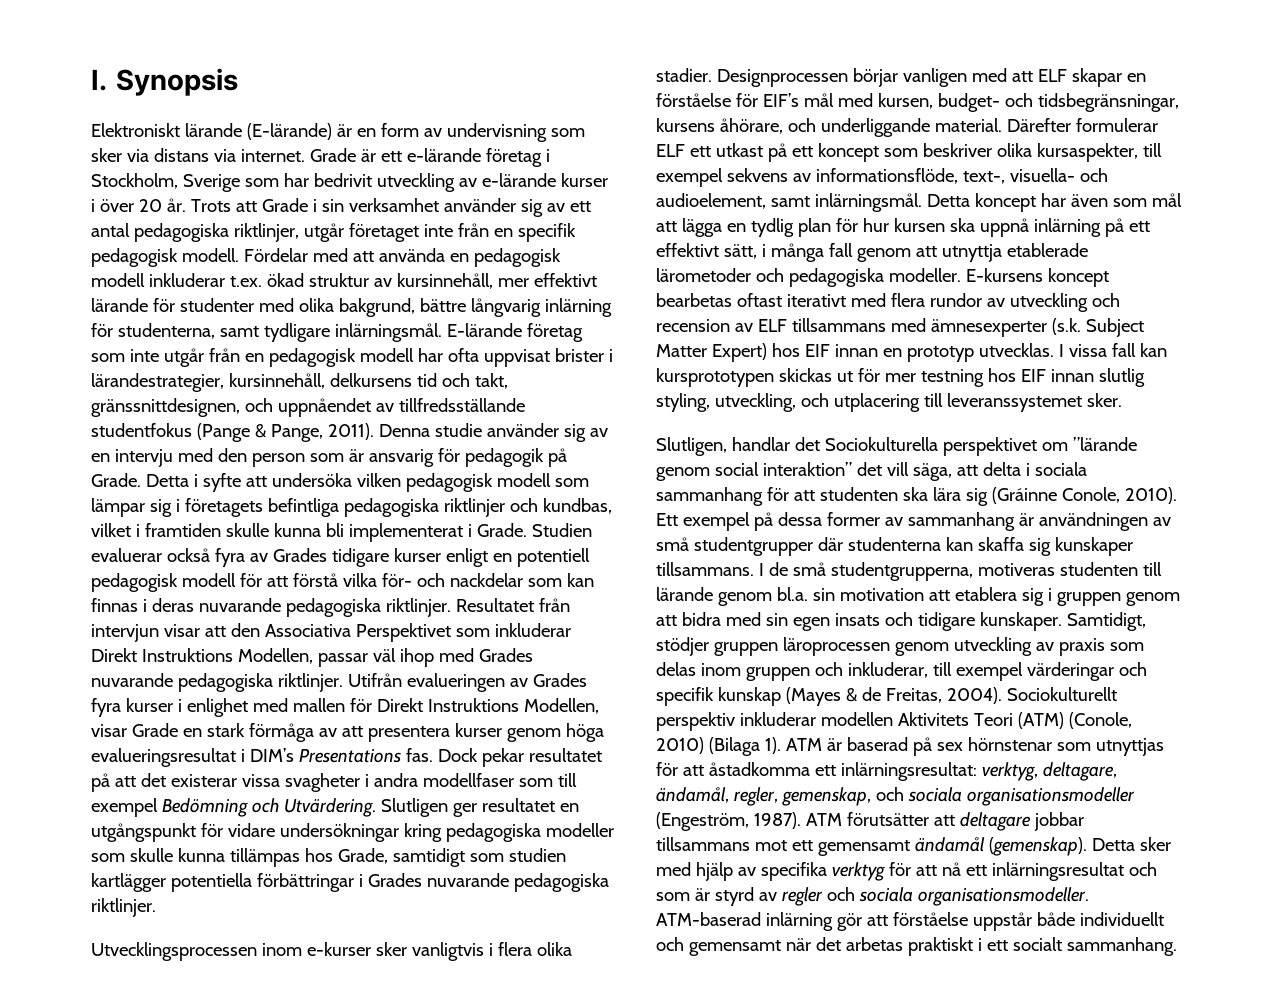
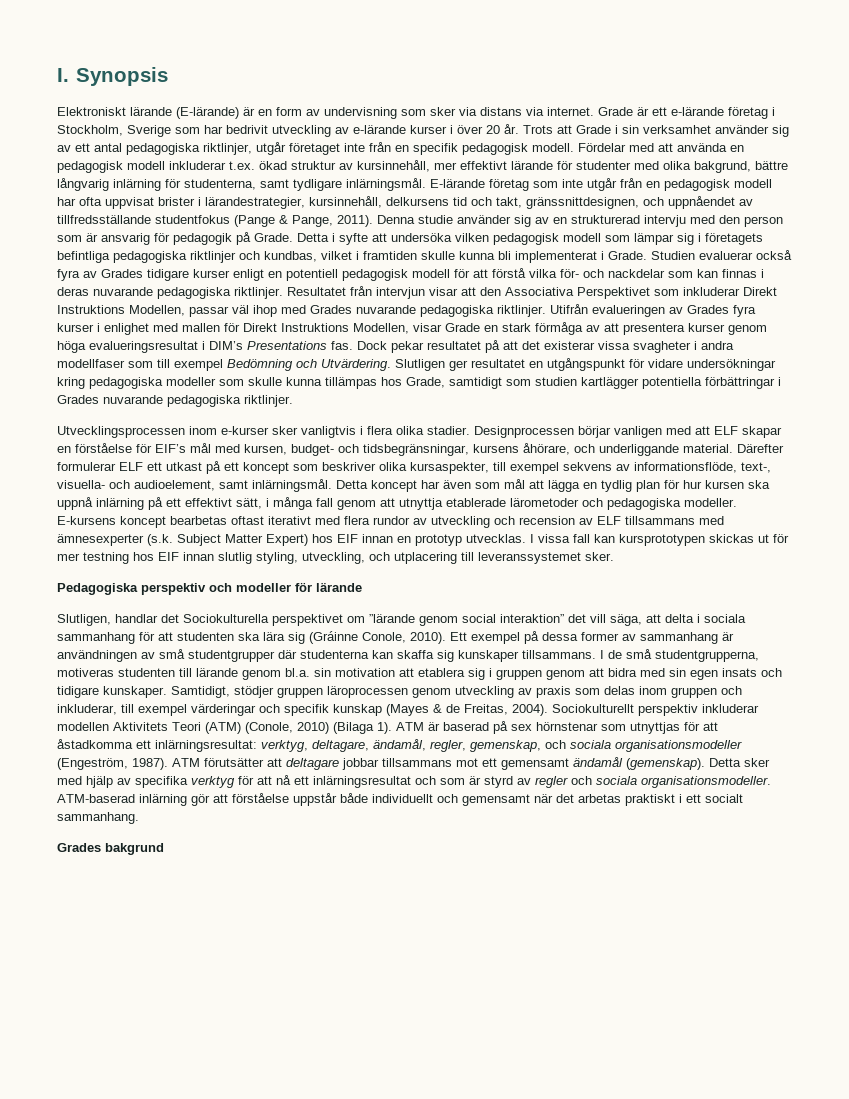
(110, 457) none -> [571,215,640,224] strukturerad
(1122, 400) none -> [57,582,362,595] // Pedagogiska perspektiv och modeller för lärande
(1177, 946) none -> [57,843,164,855] // Grades bakgrund

